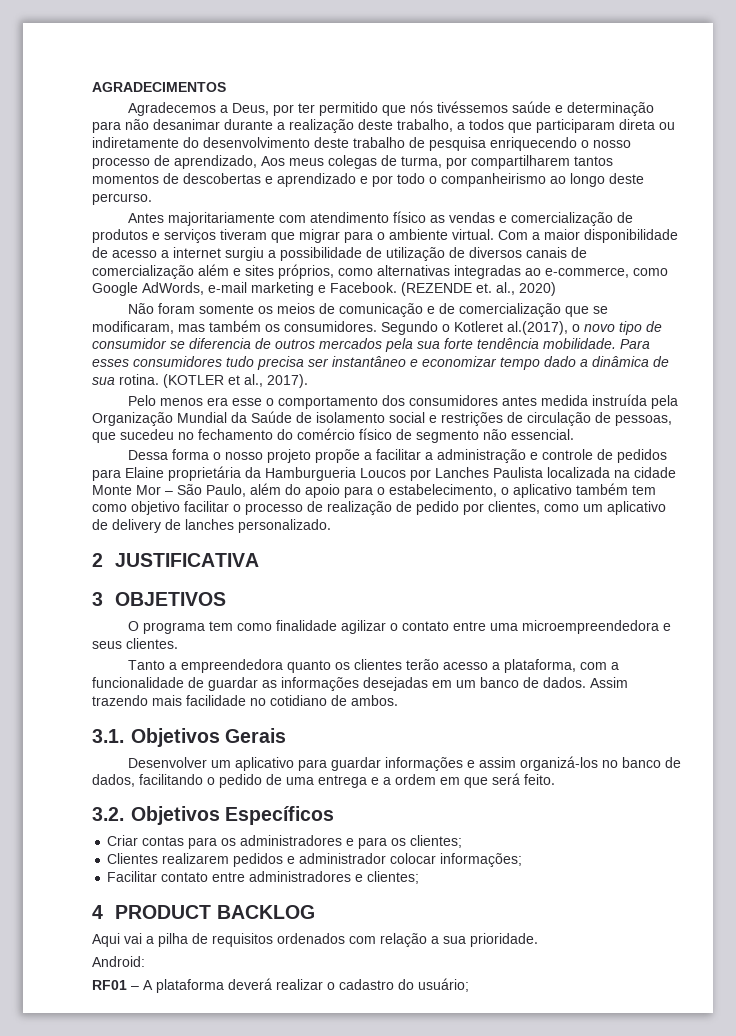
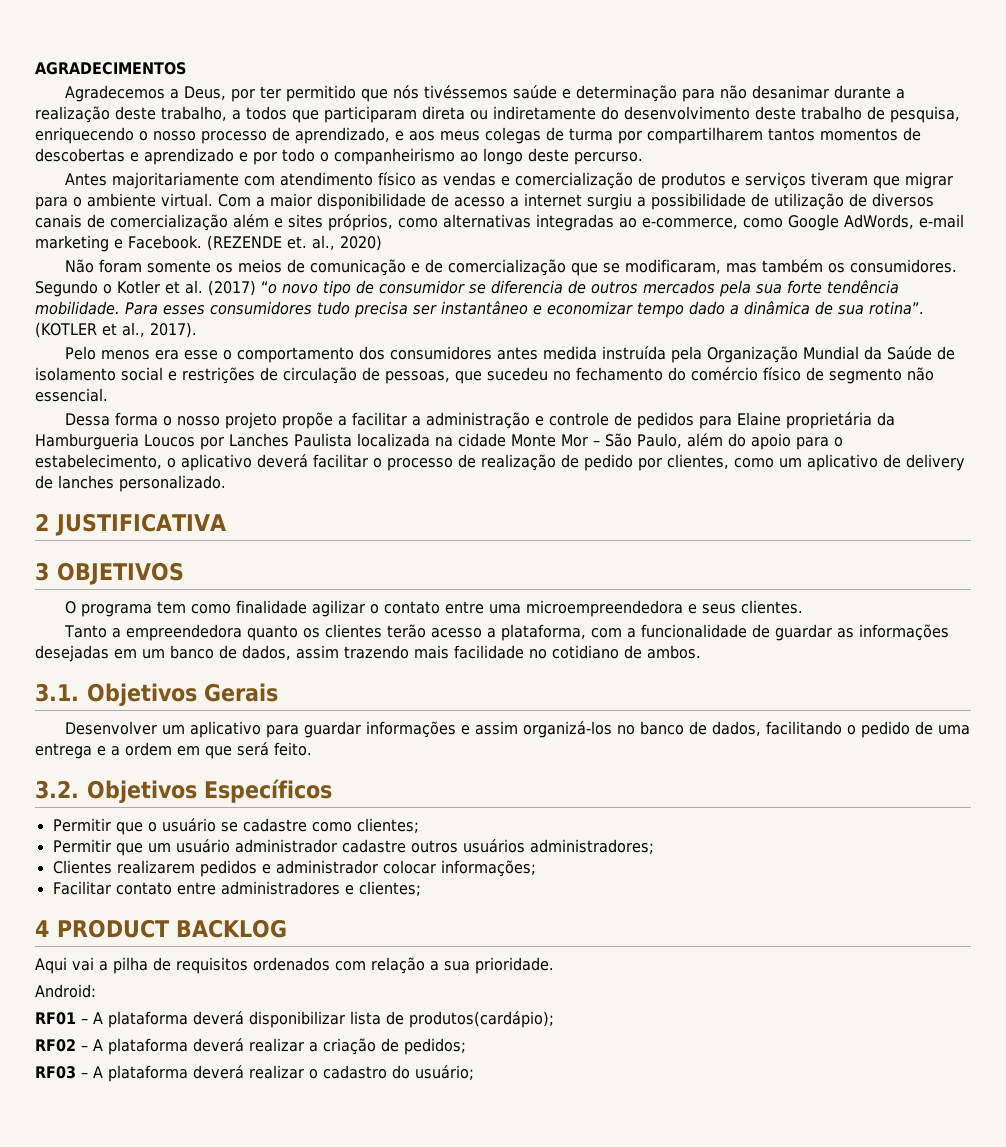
[429,137,486,151] pesquisa -> [890,106,960,123] pesquisa,
[261,156,285,166] Aos -> [395,131,435,141] e aos
[401,156,442,168] turma, -> [569,128,613,141] turma
[454,321,580,335] Kotleret al.(2017), o -> [117,280,277,296] Kotler et al. (2017) “o
[119,374,159,385] rotina. -> [869,301,924,315] rotina”.
[576,483,656,495] [92,501,180,515] também tem como objetivo -> [257,454,308,468] deverá
[543,677,628,688] dados. Assim -> [242,645,339,660] dados, assim
[107,835,463,849] Criar contas para os administradores e para os clientes; -> [52,818,419,835] [52,839,654,856] Permitir que o usuário se cadastre como clientes; // Permitir que um usuário administrador cadastre outros usuários administradores;
(272, 984) none -> [249,1011,554,1028] [35,1038,466,1055] [35,1065,244,1082] disponibilizar lista de produtos(cardápio); // RF02 – A plataforma deverá realizar a criação de pedidos; // RF03 – A plataforma deverá

